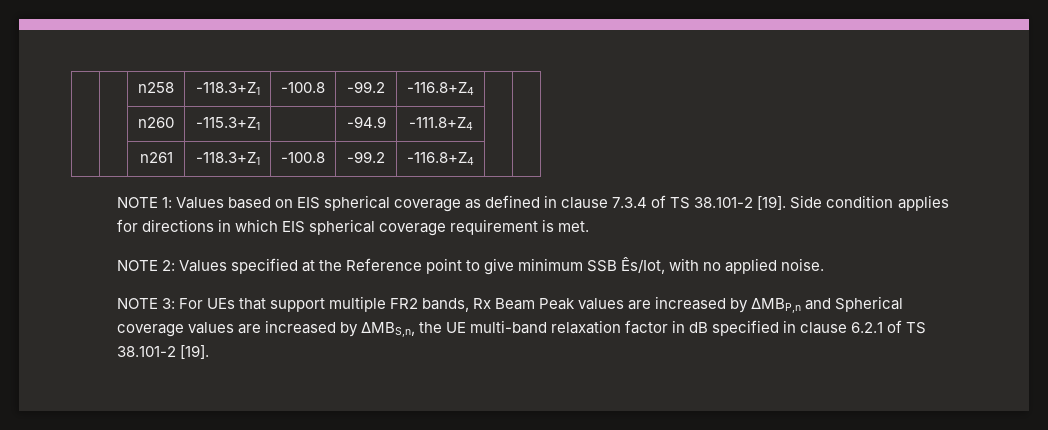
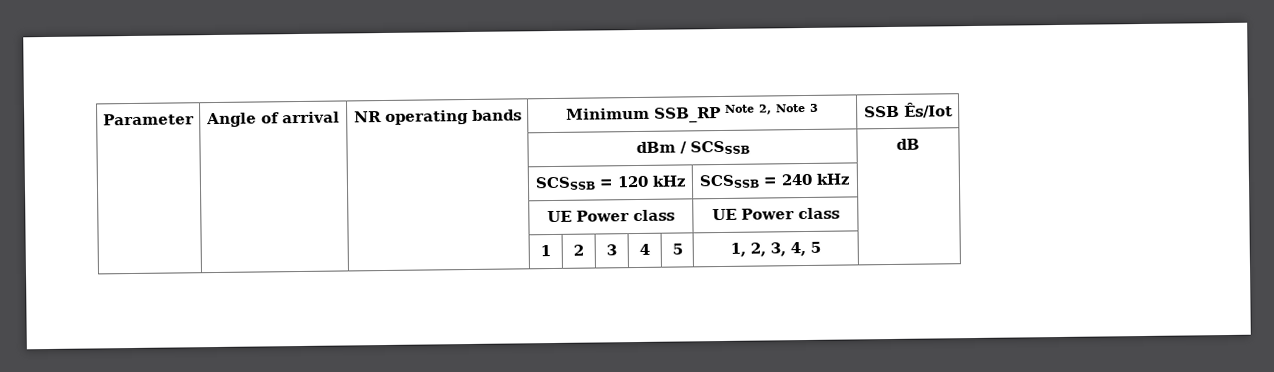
[138,82,174,93] [195,82,260,95] [281,82,325,93] [347,81,385,93] [407,82,474,95] [138,117,174,128] [195,117,260,130] [346,116,386,128] [408,117,473,130] [139,152,173,163] [195,152,260,165] [281,152,325,163] [347,151,385,163] [407,152,474,165] [116,195,949,212] [116,219,590,236] [116,256,825,275] [116,296,904,313] [116,320,927,337] [116,345,209,359] | | n258 | -118.3+Z1 | -100.8 | -99.2 | -116.8+Z4 | | // | | n260 | -115.3+Z1 | | -94.9 | -111.8+Z4 | | // | | n261 | -118.3+Z1 | -100.8 | -99.2 | -116.8+Z4 | | // NOTE 1: Values based on EIS spherical coverage as defined in clause 7.3.4 of TS 38.101-2 [19]. Side condition applies for directions in which EIS spherical coverage requirement is met. // NOTE 2: Values specified at the Reference point to give minimum SSB Ês/Iot, with no applied noise. // NOTE 3: For UEs that support multiple FR2 bands, Rx Beam Peak values are increased by ∆MBP,n and Spherical coverage values are increased by ∆MBS,n, the UE multi-band relaxation factor in dB specified in clause 6.2.1 of TS 38.101-2 [19]. -> [103,113,195,126] [206,111,340,128] [353,109,522,125] [566,103,819,123] [863,102,953,118] [635,140,750,155] [896,138,920,150] [534,175,687,191] [699,173,850,189] [547,209,675,223] [711,207,840,221] [540,245,551,257] [573,244,584,256] [606,244,617,256] [639,243,650,255] [671,243,683,255] [730,241,821,257] Parameter | Angle of arrival | NR operating bands | Minimum SSB_RP Note 2, Note 3 | SSB Ês/Iot // | | | dBm / SCSSSB | dB // | | | SCSSSB = 120 kHz | SCSSSB = 240 kHz | // | | | UE Power class | UE Power class | // | | | 1 | 2 | 3 | 4 | 5 | 1, 2, 3, 4, 5 |

